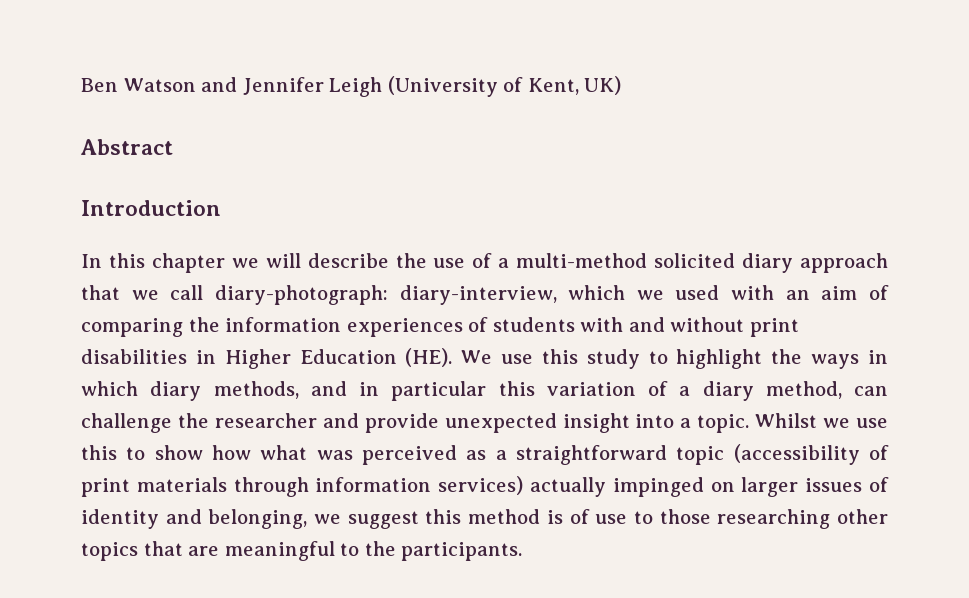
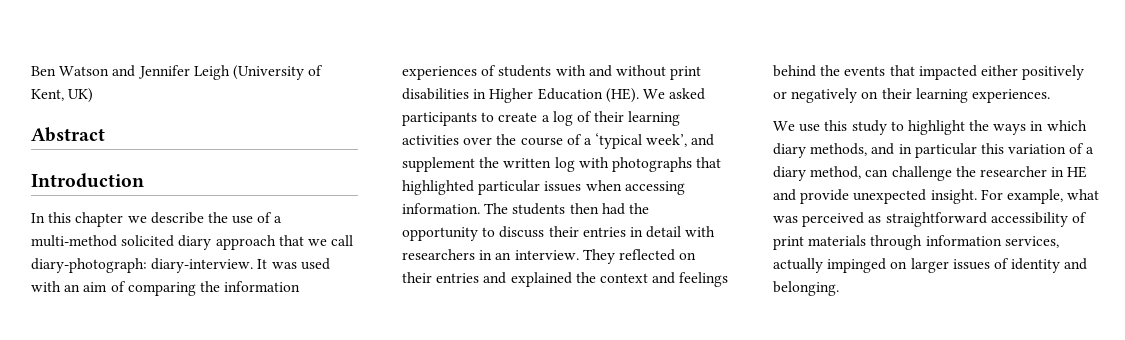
[265,253,301,268] will -> (147, 219) none
[399,285,664,305] diary-interview, which we -> [151,258,297,273] diary-interview. It was
(493, 357) none -> [669,88,706,100] [402,111,681,126] [402,133,715,149] [402,157,722,172] [402,180,685,195] [402,203,649,215] [402,226,716,241] [402,249,697,264] [402,272,729,287] [773,65,1085,80] [773,88,1050,103] [773,121,795,131] asked participants to create a log of their learning activities over the course of a ‘typical week’, and supplement the written log with photographs that highlighted particular issues when accessing information. The students then had the opportunity to discuss their entries in detail with researchers in an interview. They reflected on their entries and explained the context and feelings behind the events that impacted either positively or negatively on their learning experiences. // We
(317, 420) none -> [1051,166,1088,178] in HE
[562,413,888,433] [81,444,860,465] insight into a topic. Whilst we use this to show how what was perceived as a straightforward topic (accessibility -> [930,189,1100,204] [773,212,1068,227] insight. For example, what was perceived as straightforward accessibility
[438,476,524,495] services) -> [1004,236,1059,248] services,
[208,509,889,529] [81,541,523,561] belonging, we suggest this method is of use to those researching other topics that are meaningful to the participants. -> [773,281,839,296] belonging.

